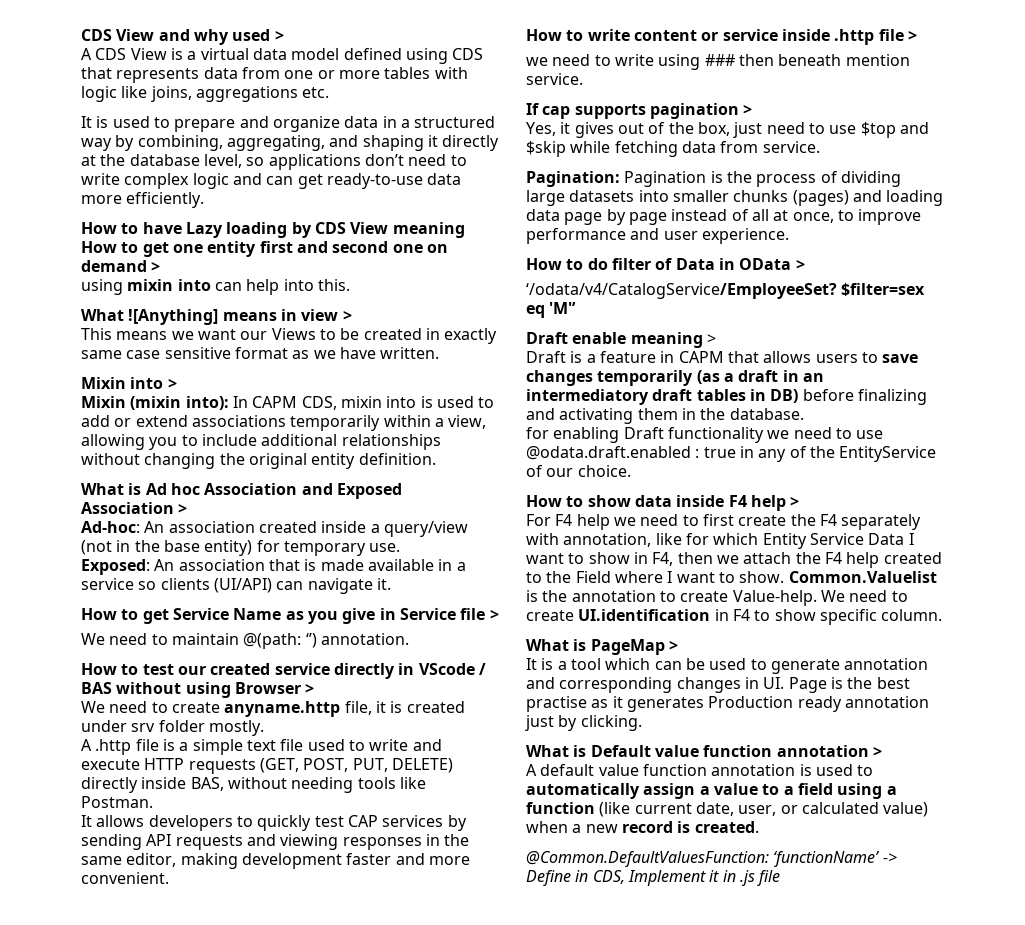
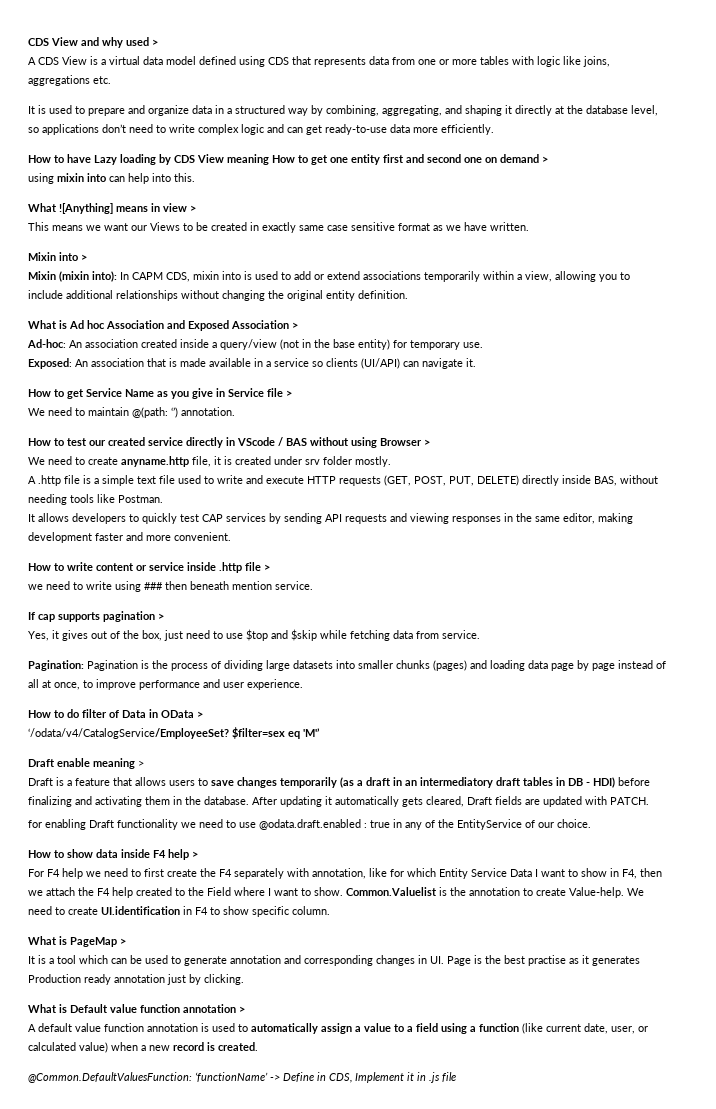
[660,351,724,363] in CAPM -> (110, 782) none
[770,389,799,403] DB) -> [568,777,615,788] DB - HDI)
(804, 414) none -> [252,796,649,807] After updating it automatically gets cleared, Draft fields are updated with PATCH.

